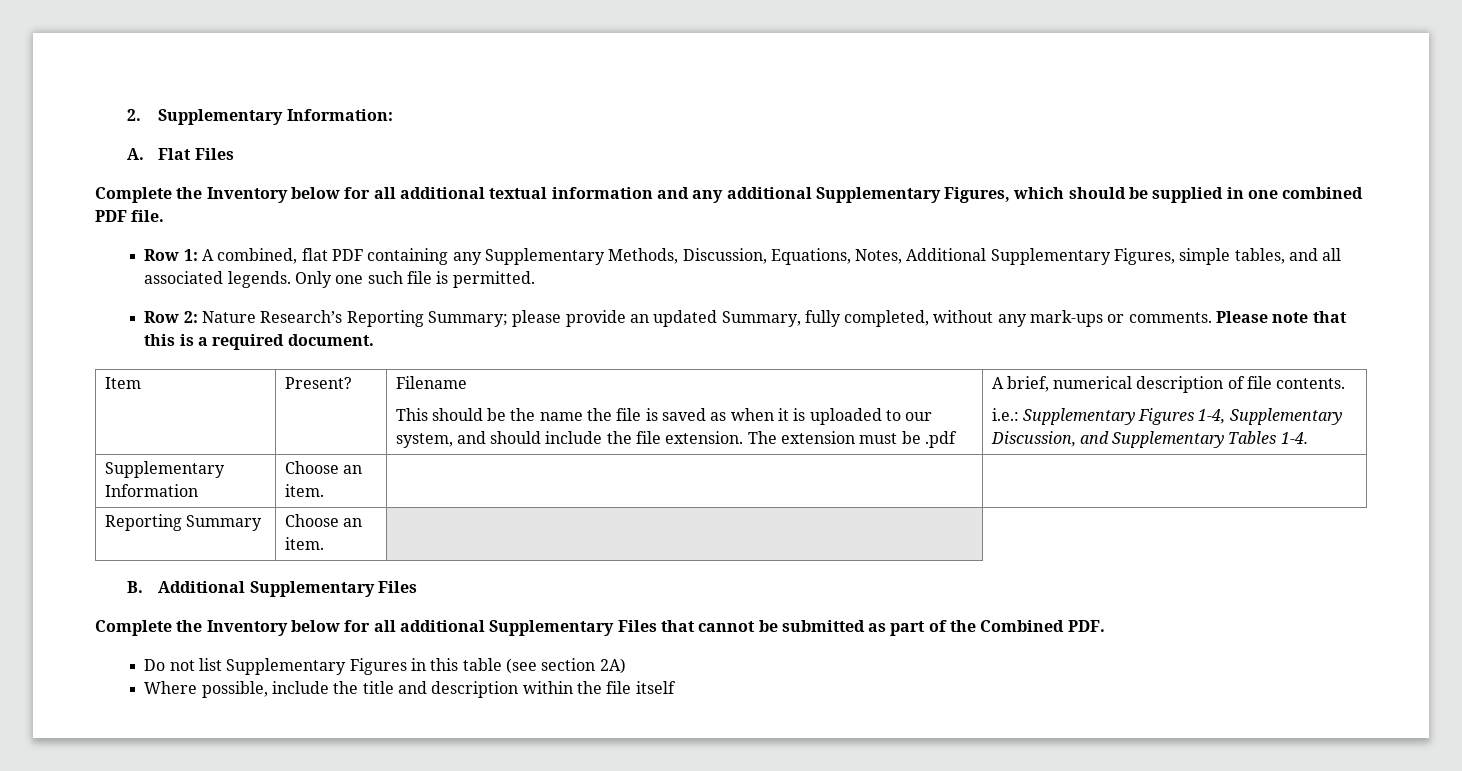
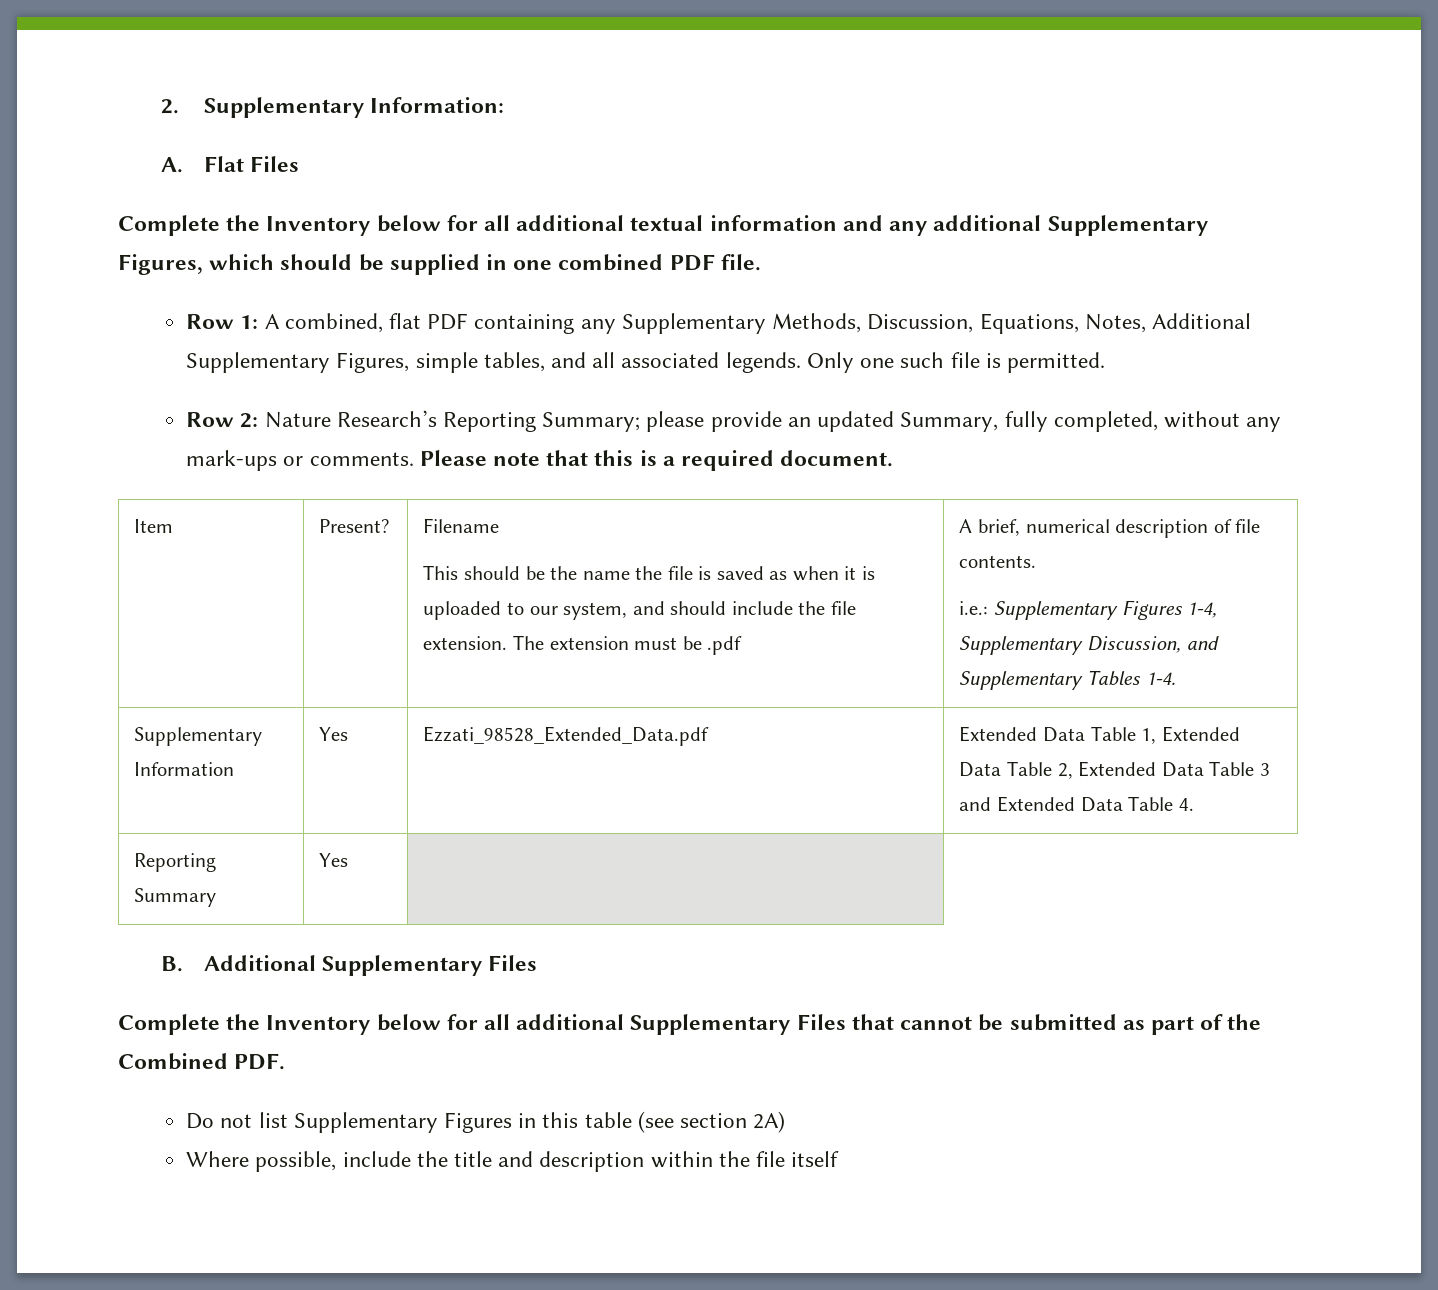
[284,461,362,474] [284,484,324,497] Choose an item. | | -> [319,727,349,741] [423,726,710,746] [959,726,1240,744] [959,761,1270,779] [959,796,1194,812] Yes | Ezzati_98528_Extended_Data.pdf | Extended Data Table 1, Extended Data Table 2, Extended Data Table 3 and Extended Data Table 4.
[284,514,362,527] [284,537,324,550] Choose an item. -> [319,853,349,867] Yes

